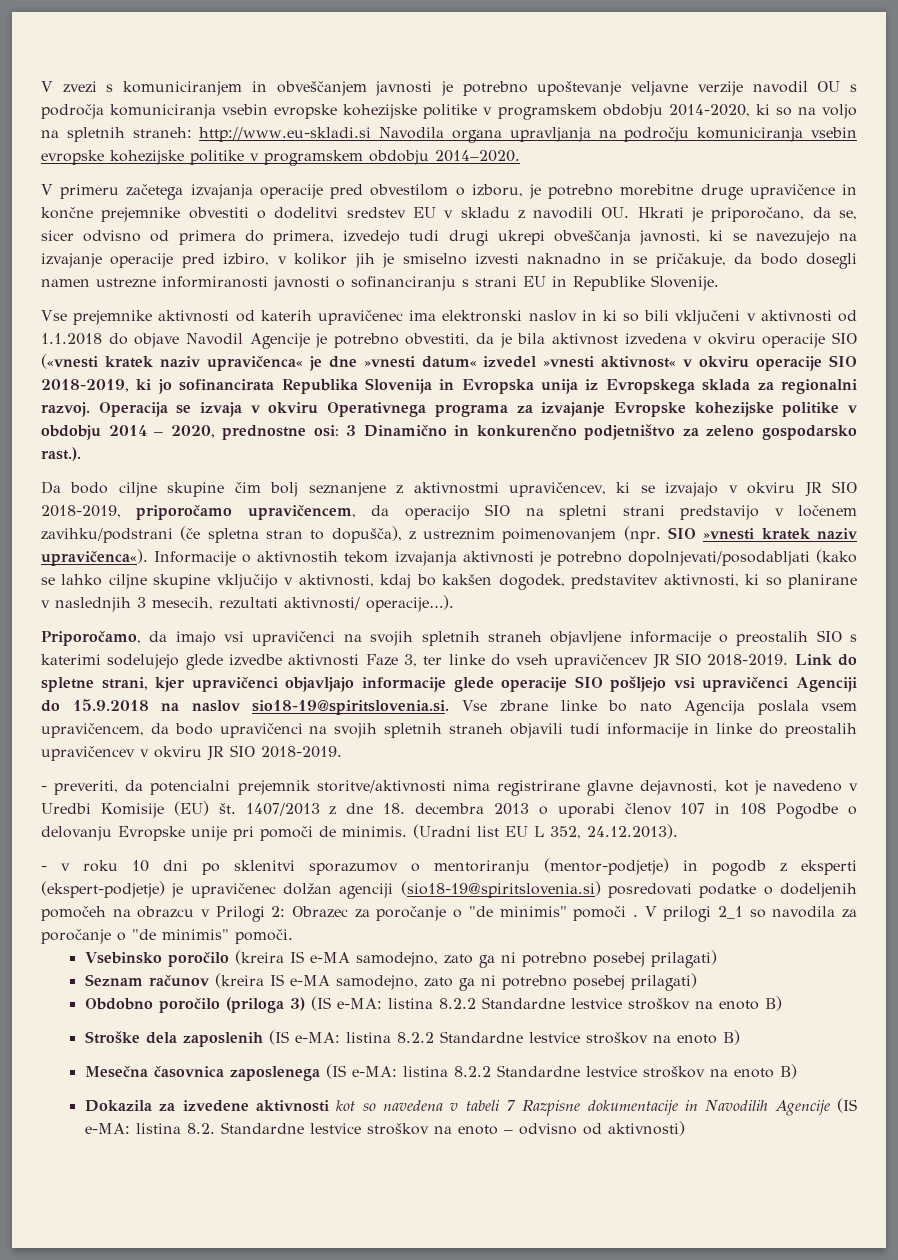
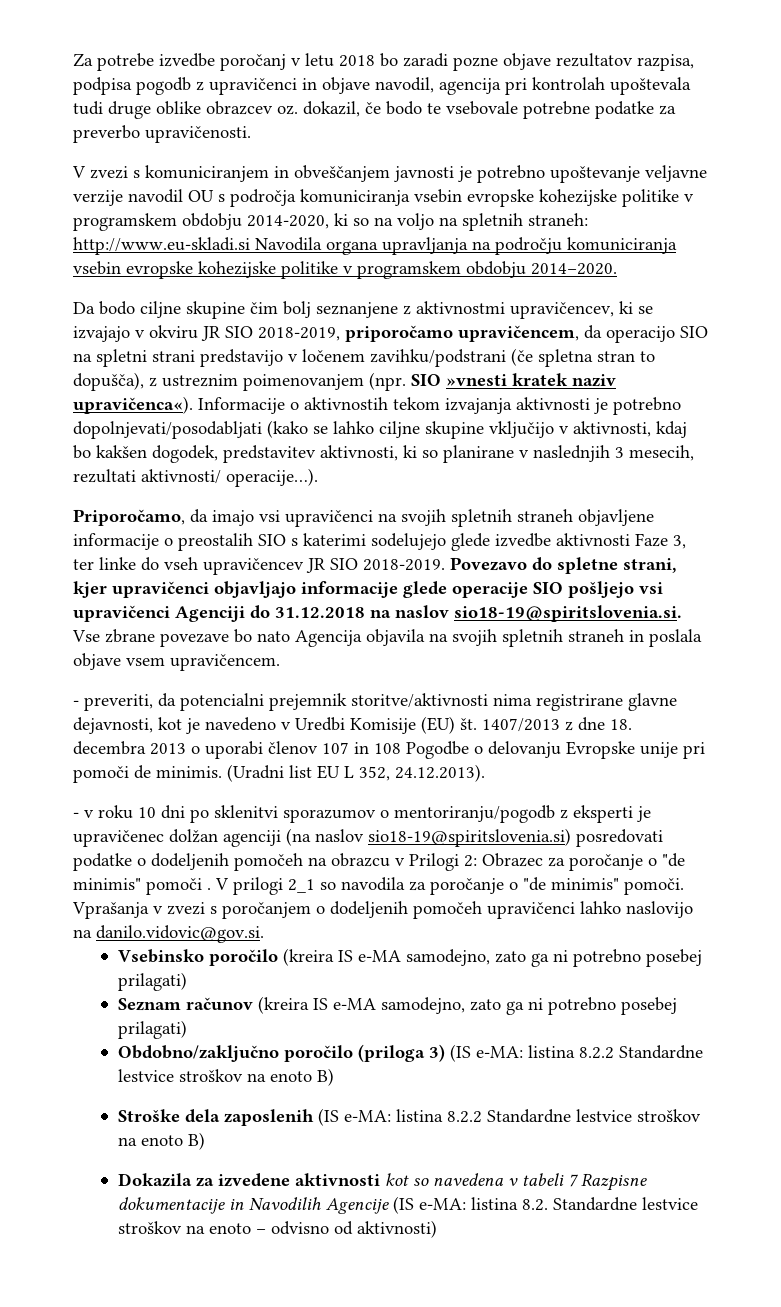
(41, 86) none -> [73,53,694,71] [73,77,691,95] [73,101,676,119] [73,125,251,143] Za potrebe izvedbe poročanj v letu 2018 bo zaradi pozne objave rezultatov razpisa, podpisa pogodb z upravičenci in objave navodil, agencija pri kontrolah upoštevala tudi druge oblike obrazcev oz. dokazil, če bodo te vsebovale potrebne podatke za preverbo upravičenosti. //
[41,184,857,200] [41,207,857,222] [41,230,858,246] [41,253,857,269] [41,275,719,291] [41,310,857,325] [41,332,857,349] [41,354,858,371] [41,378,857,394] [41,402,859,417] [41,424,858,440] [41,447,81,461] // V primeru začetega izvajanja operacije pred obvestilom o izboru, je potrebno morebitne druge upravičence in končne prejemnike obvestiti o dodelitvi sredstev EU v skladu z navodili OU. Hkrati je priporočano, da se, sicer odvisno od primera do primera, izvedejo tudi drugi ukrepi obveščanja javnosti, ki se navezujejo na izvajanje operacije pred izbiro, v kolikor jih je smiselno izvesti naknadno in se pričakuje, da bodo dosegli namen ustrezne informiranosti javnosti o sofinanciranju s strani EU in Republike Slovenije. // Vse prejemnike aktivnosti od katerih upravičenec ima elektronski naslov in ki so bili vključeni v aktivnosti od 1.1.2018 do objave Navodil Agencije je potrebno obvestiti, da je bila aktivnost izvedena v okviru operacije SIO («vnesti kratek naziv upravičenca« je dne »vnesti datum« izvedel »vnesti aktivnost« v okviru operacije SIO 2018-2019, ki jo sofinancirata Republika Slovenija in Evropska unija iz Evropskega sklada za regionalni razvoj. Operacija se izvaja v okviru Operativnega programa za izvajanje Evropske kohezijske politike v obdobju 2014 – 2020, prednostne osi: 3 Dinamično in konkurenčno podjetništvo za zeleno gospodarsko rast.). -> (617, 269) none
[794,654,832,665] Link -> [450,557,527,571] Povezavo
[72,699,149,711] 15.9.2018 -> [275,607,365,618] 31.12.2018
[560,700,597,711] linke -> [160,633,229,647] povezave
[757,700,858,715] [41,723,857,738] [41,745,342,761] poslala vsem upravičencem, da bodo upravičenci na svojih spletnih straneh objavili tudi informacije in linke do preostalih upravičencev v okviru JR SIO 2018-2019. -> [366,629,702,647] [73,653,280,671] objavila na svojih spletnih straneh in poslala objave vsem upravičencem.
[434,858,766,876] mentoriranju (mentor-podjetje) in pogodb -> [394,805,555,823] mentoriranju/pogodb
[41,881,165,898] (ekspert-podjetje) -> (633, 814) none
[400,881,601,898] (sio18-19@spiritslovenia.si) -> [286,828,571,847] (na naslov sio18-19@spiritslovenia.si)
(293, 936) none -> [72,901,693,919] [73,925,264,943] Vprašanja v zvezi s poročanjem o dodeljenih pomočeh upravičenci lahko naslovijo na danilo.vidovic@gov.si.
[84,998,153,1010] Obdobno -> [117,1045,279,1062] Obdobno/zaključno
[84,1064,797,1081] // Mesečna časovnica zaposlenega (IS e-MA: listina 8.2.2 Standardne lestvice stroškov na enoto B) -> (205, 1141) none

